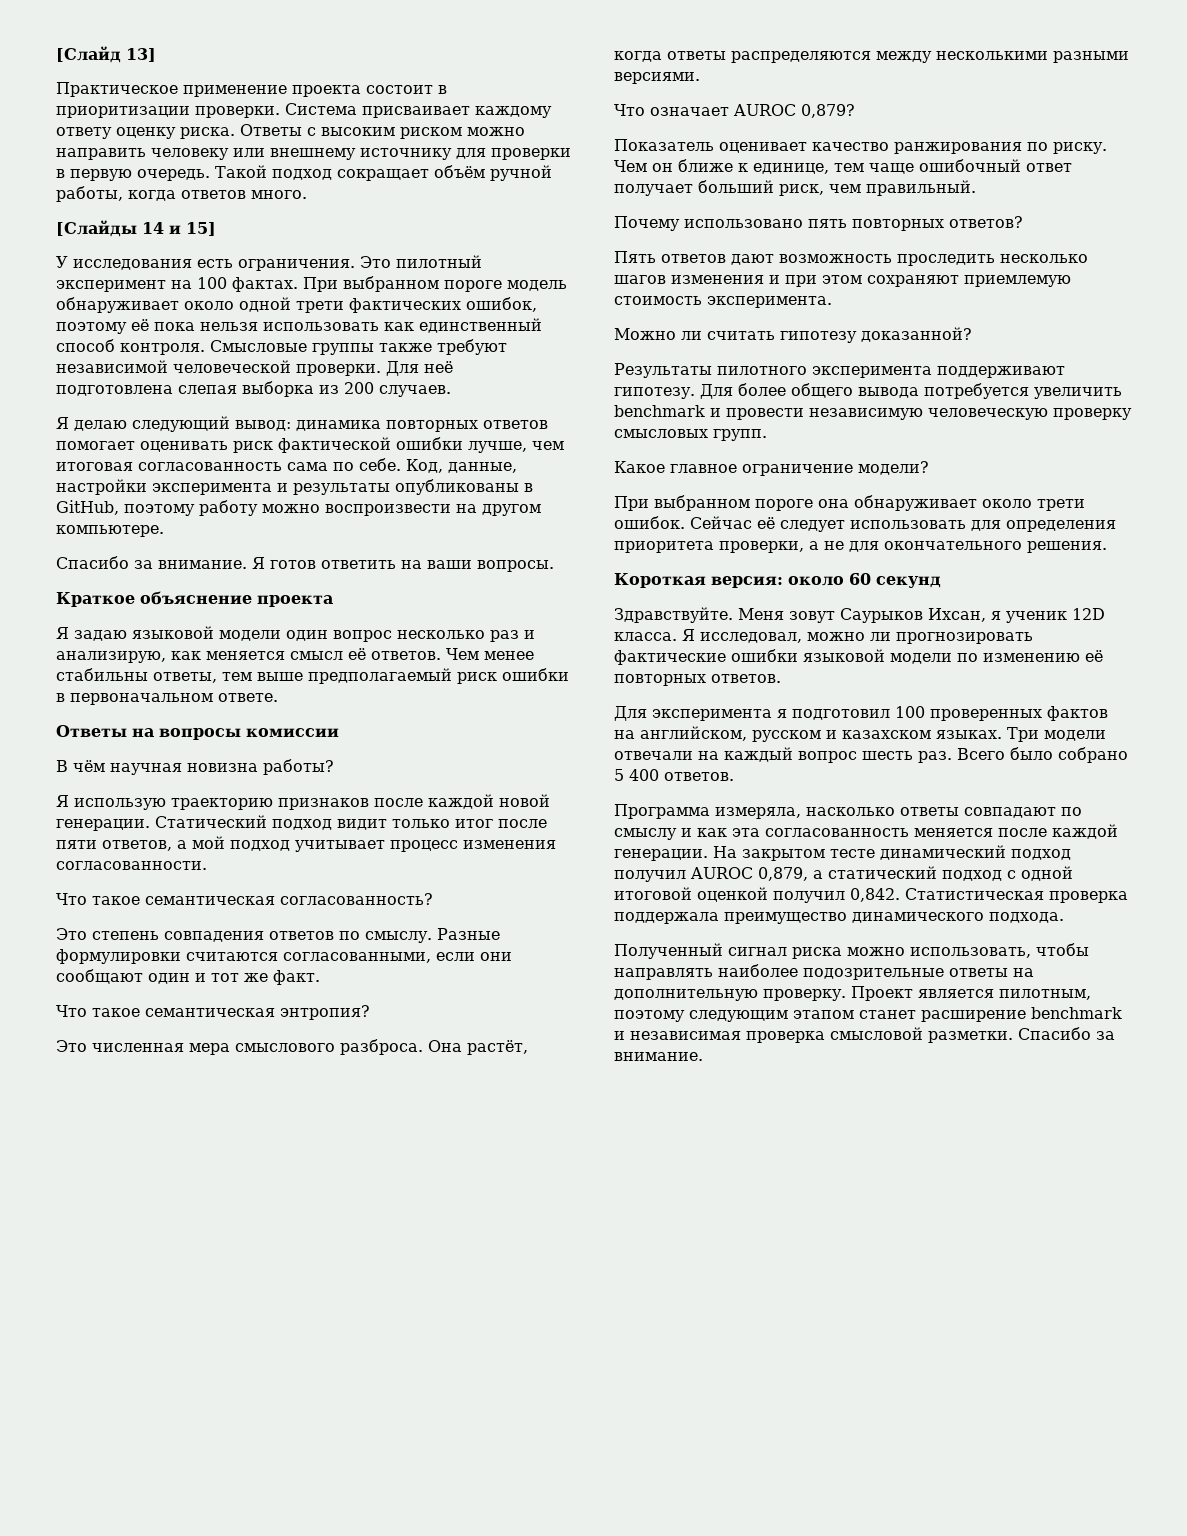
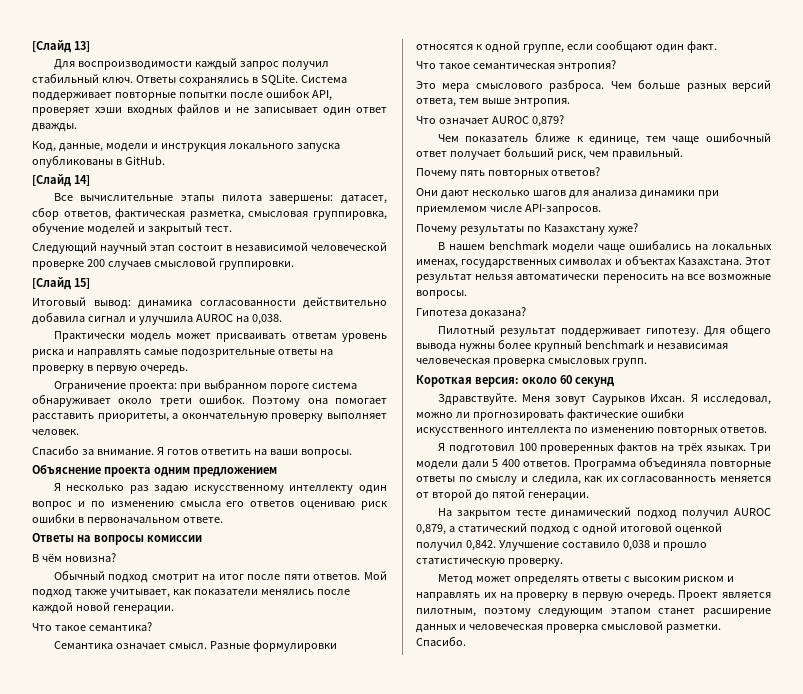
[56,82,447,97] [56,103,552,118] [56,124,525,139] [56,148,571,160] [56,165,552,181] [56,186,307,202] [56,220,216,237] [56,255,482,271] [56,276,567,292] [56,297,537,313] [56,318,542,334] [56,339,507,355] [56,360,453,376] [56,381,451,397] [56,416,548,432] [56,437,564,453] [56,458,517,473] [56,479,533,495] [56,500,541,516] [56,525,164,537] Практическое применение проекта состоит в приоритизации проверки. Система присваивает каждому ответу оценку риска. Ответы с высоким риском можно направить человеку или внешнему источнику для проверки в первую очередь. Такой подход сокращает объём ручной работы, когда ответов много. // [Слайды 14 и 15] // У исследования есть ограничения. Это пилотный эксперимент на 100 фактах. При выбранном пороге модель обнаруживает около одной трети фактических ошибок, поэтому её пока нельзя использовать как единственный способ контроля. Смысловые группы также требуют независимой человеческой проверки. Для неё подготовлена слепая выборка из 200 случаев. // Я делаю следующий вывод: динамика повторных ответов помогает оценивать риск фактической ошибки лучше, чем итоговая согласованность сама по себе. Код, данные, настройки эксперимента и результаты опубликованы в GitHub, поэтому работу можно воспроизвести на другом компьютере. -> [53,58,329,70] [32,73,347,86] [32,88,332,101] [32,104,387,116] [32,123,77,132] [32,141,340,152] [32,155,165,168] [32,174,90,187] [53,193,387,204] [32,207,387,220] [32,222,232,235] [32,242,387,254] [32,258,294,270] [32,277,90,290] [32,297,387,309] [32,312,282,325] [53,331,388,342] [32,349,333,358] [32,365,188,374] [53,379,357,392] [32,394,387,407] [32,413,387,422] [32,429,79,435] Для воспроизводимости каждый запрос получил стабильный ключ. Ответы сохранялись в SQLite. Система поддерживает повторные попытки после ошибок API, проверяет хэши входных файлов и не записывает один ответ дважды. // Код, данные, модели и инструкция локального запуска опубликованы в GitHub. // [Слайд 14] // Все вычислительные этапы пилота завершены: датасет, сбор ответов, фактическая разметка, смысловая группировка, обучение моделей и закрытый тест. // Следующий научный этап состоит в независимой человеческой проверке 200 случаев смысловой группировки. // [Слайд 15] // Итоговый вывод: динамика согласованности действительно добавила сигнал и улучшила AUROC на 0,038. // Практически модель может присваивать ответам уровень риска и направлять самые подозрительные ответы на проверку в первую очередь. // Ограничение проекта: при выбранном пороге система обнаруживает около трети ошибок. Поэтому она помогает расставить приоритеты, а окончательную проверку выполняет человек.
[56,591,333,607] [56,626,535,642] [56,648,534,663] [56,668,452,684] Краткое объяснение проекта // Я задаю языковой модели один вопрос несколько раз и анализирую, как меняется смысл её ответов. Чем менее стабильны ответы, тем выше предполагаемый -> [32,464,277,477] [53,483,388,494] [32,501,356,510] Объяснение проекта одним предложением // Я несколько раз задаю искусственному интеллекту один вопрос и по изменению смысла его ответов оцениваю
[110,759,334,775] [56,794,550,810] [56,815,547,831] [56,836,556,852] [56,861,207,870] [56,893,433,905] [56,928,500,943] [56,949,512,964] [56,969,268,984] научная новизна работы? // Я использую траекторию признаков после каждой новой генерации. Статический подход видит только итог после пяти ответов, а мой подход учитывает процесс изменения согласованности. // Что такое семантическая согласованность? // Это степень совпадения ответов по смыслу. Разные формулировки считаются согласованными, если они сообщают один и тот же -> [64,553,116,562] [53,570,388,583] [32,589,350,598] [32,602,174,614] [32,622,152,631] [53,640,337,652] [416,40,684,53] новизна? // Обычный подход смотрит на итог после пяти ответов. Мой подход также учитывает, как показатели менялись после каждой новой генерации. // Что такое семантика? // Семантика означает смысл. Разные формулировки относятся к одной группе, если сообщают один
[92,1043,184,1052] численная -> (436, 85) none
[428,1040,528,1055] [614,51,1129,63] [614,72,700,84] [614,104,855,118] [614,139,1107,154] [614,160,673,172] Она растёт, когда ответы распределяются между несколькими разными версиями. // Что означает AUROC 0,879? // Показатель оценивает качество ранжирования по риску. Чем он -> [610,79,772,92] [416,98,570,107] [416,115,564,127] [437,134,529,142] Чем больше разных версий ответа, тем выше энтропия. // Что означает AUROC 0,879? // Чем показатель
[684,219,803,228] использовано -> (457, 173) none
[614,251,1088,266] [614,275,1071,287] [614,296,832,308] [614,327,972,343] [614,363,1065,378] Пять ответов дают возможность проследить несколько шагов изменения и при этом сохраняют приемлемую стоимость эксперимента. // Можно ли считать гипотезу доказанной? // Результаты пилотного эксперимента поддерживают -> [416,188,719,199] [416,204,601,215] [416,223,638,235] [437,240,772,253] [416,255,771,268] [416,274,771,283] [416,290,467,299] [416,307,526,319] [437,325,641,337] Они дают несколько шагов для анализа динамики при приемлемом числе API-запросов. // Почему результаты по Казахстану хуже? // В нашем benchmark модели чаще ошибались на локальных именах, государственных символах и объектах Казахстана. Этот результат нельзя автоматически переносить на все возможные вопросы. // Гипотеза доказана? // Пилотный результат поддерживает
[738,383,786,396] более -> (725, 331) none
[924,383,1122,399] [614,405,1132,420] [614,429,767,441] [614,461,929,476] [614,495,1085,511] [614,516,1116,532] [614,541,1107,553] потребуется увеличить benchmark и провести независимую человеческую проверку смысловых групп. // Какое главное ограничение модели? // При выбранном пороге она обнаруживает около трети ошибок. Сейчас её следует использовать для определения приоритета проверки, а не для окончательного решения. -> [458,339,728,352] [416,358,647,367] нужны более крупный benchmark и независимая человеческая проверка смысловых групп.
[928,608,1105,623] [614,632,677,641] Ихсан, я ученик 12D класса. -> [650,394,686,402] Ихсан.
[803,649,1103,664] языковой модели по изменению её -> [416,427,654,436] искусственного интеллекта по изменению
[614,706,787,721] Для эксперимента я -> [437,443,445,451] Я
[640,726,1106,742] [614,747,1128,763] [614,769,734,781] [614,804,1082,819] [614,824,1118,840] [614,849,708,861] английском, русском и казахском языках. Три модели отвечали на каждый вопрос шесть раз. Всего было собрано 5 400 ответов. // Программа измеряла, насколько ответы совпадают по смыслу и как эта согласованность меняется после каждой генерации. -> [678,442,771,454] [416,457,771,470] [416,476,771,485] [416,489,589,501] трёх языках. Три модели дали 5 400 ответов. Программа объединяла повторные ответы по смыслу и следила, как их согласованность меняется от второй до пятой генерации. //
[905,888,1128,903] [614,912,1064,924] [614,943,1089,959] [614,964,1034,980] [614,989,846,1001] Статистическая проверка поддержала преимущество динамического подхода. // Полученный сигнал риска можно использовать, чтобы направлять наиболее подозрительные ответы на дополнительную проверку. -> [498,540,707,551] [416,558,563,567] [437,574,735,585] [416,592,675,601] Улучшение составило 0,038 и прошло статистическую проверку. // Метод может определять ответы с высоким риском и направлять их на проверку в первую очередь.
[1031,1007,1122,1019] [614,1027,1115,1043] [614,1052,703,1061] benchmark и независимая проверка смысловой разметки. Спасибо за внимание. -> [416,621,721,633] [416,636,466,646] данных и человеческая проверка смысловой разметки. Спасибо.

